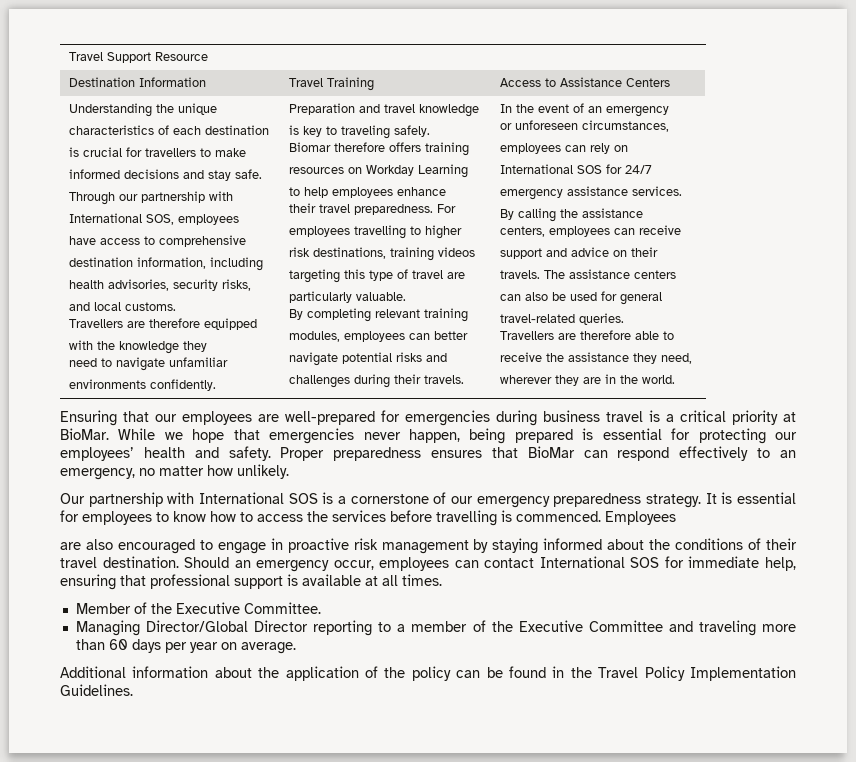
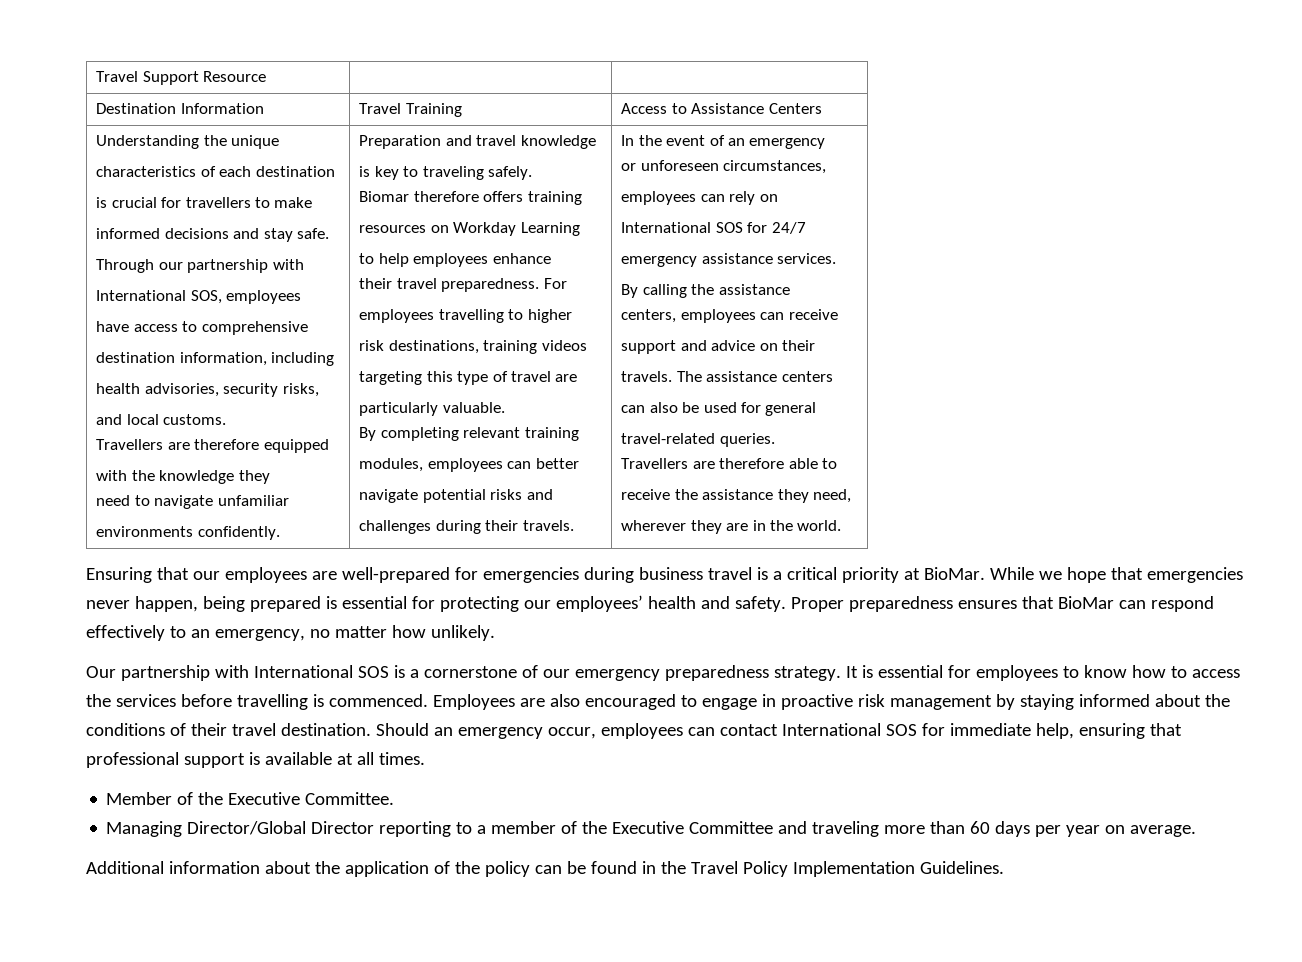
(676, 518) // -> (515, 702) none

